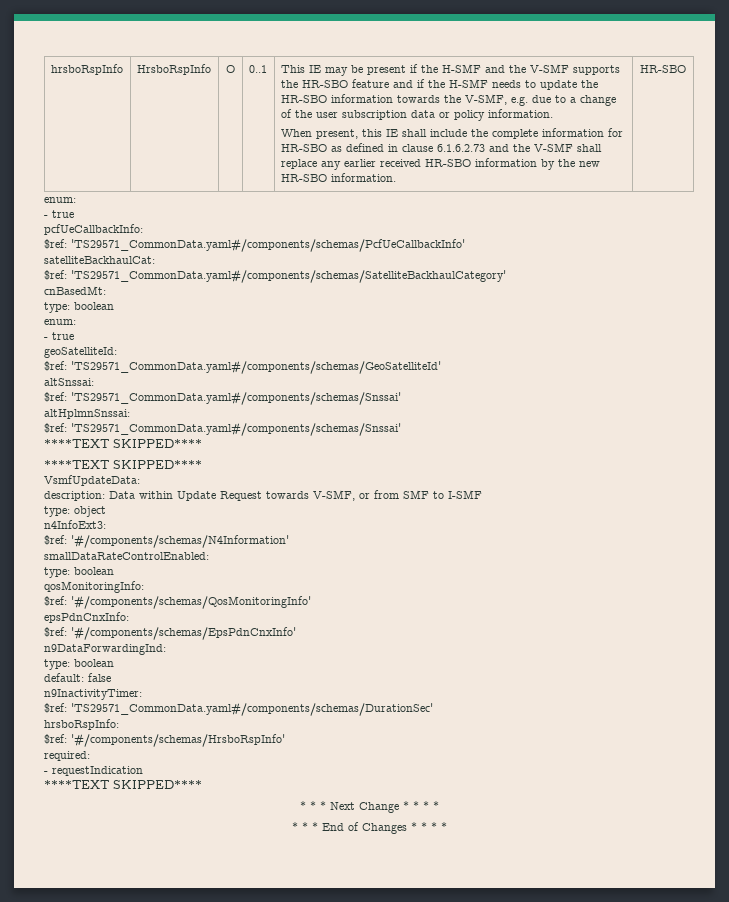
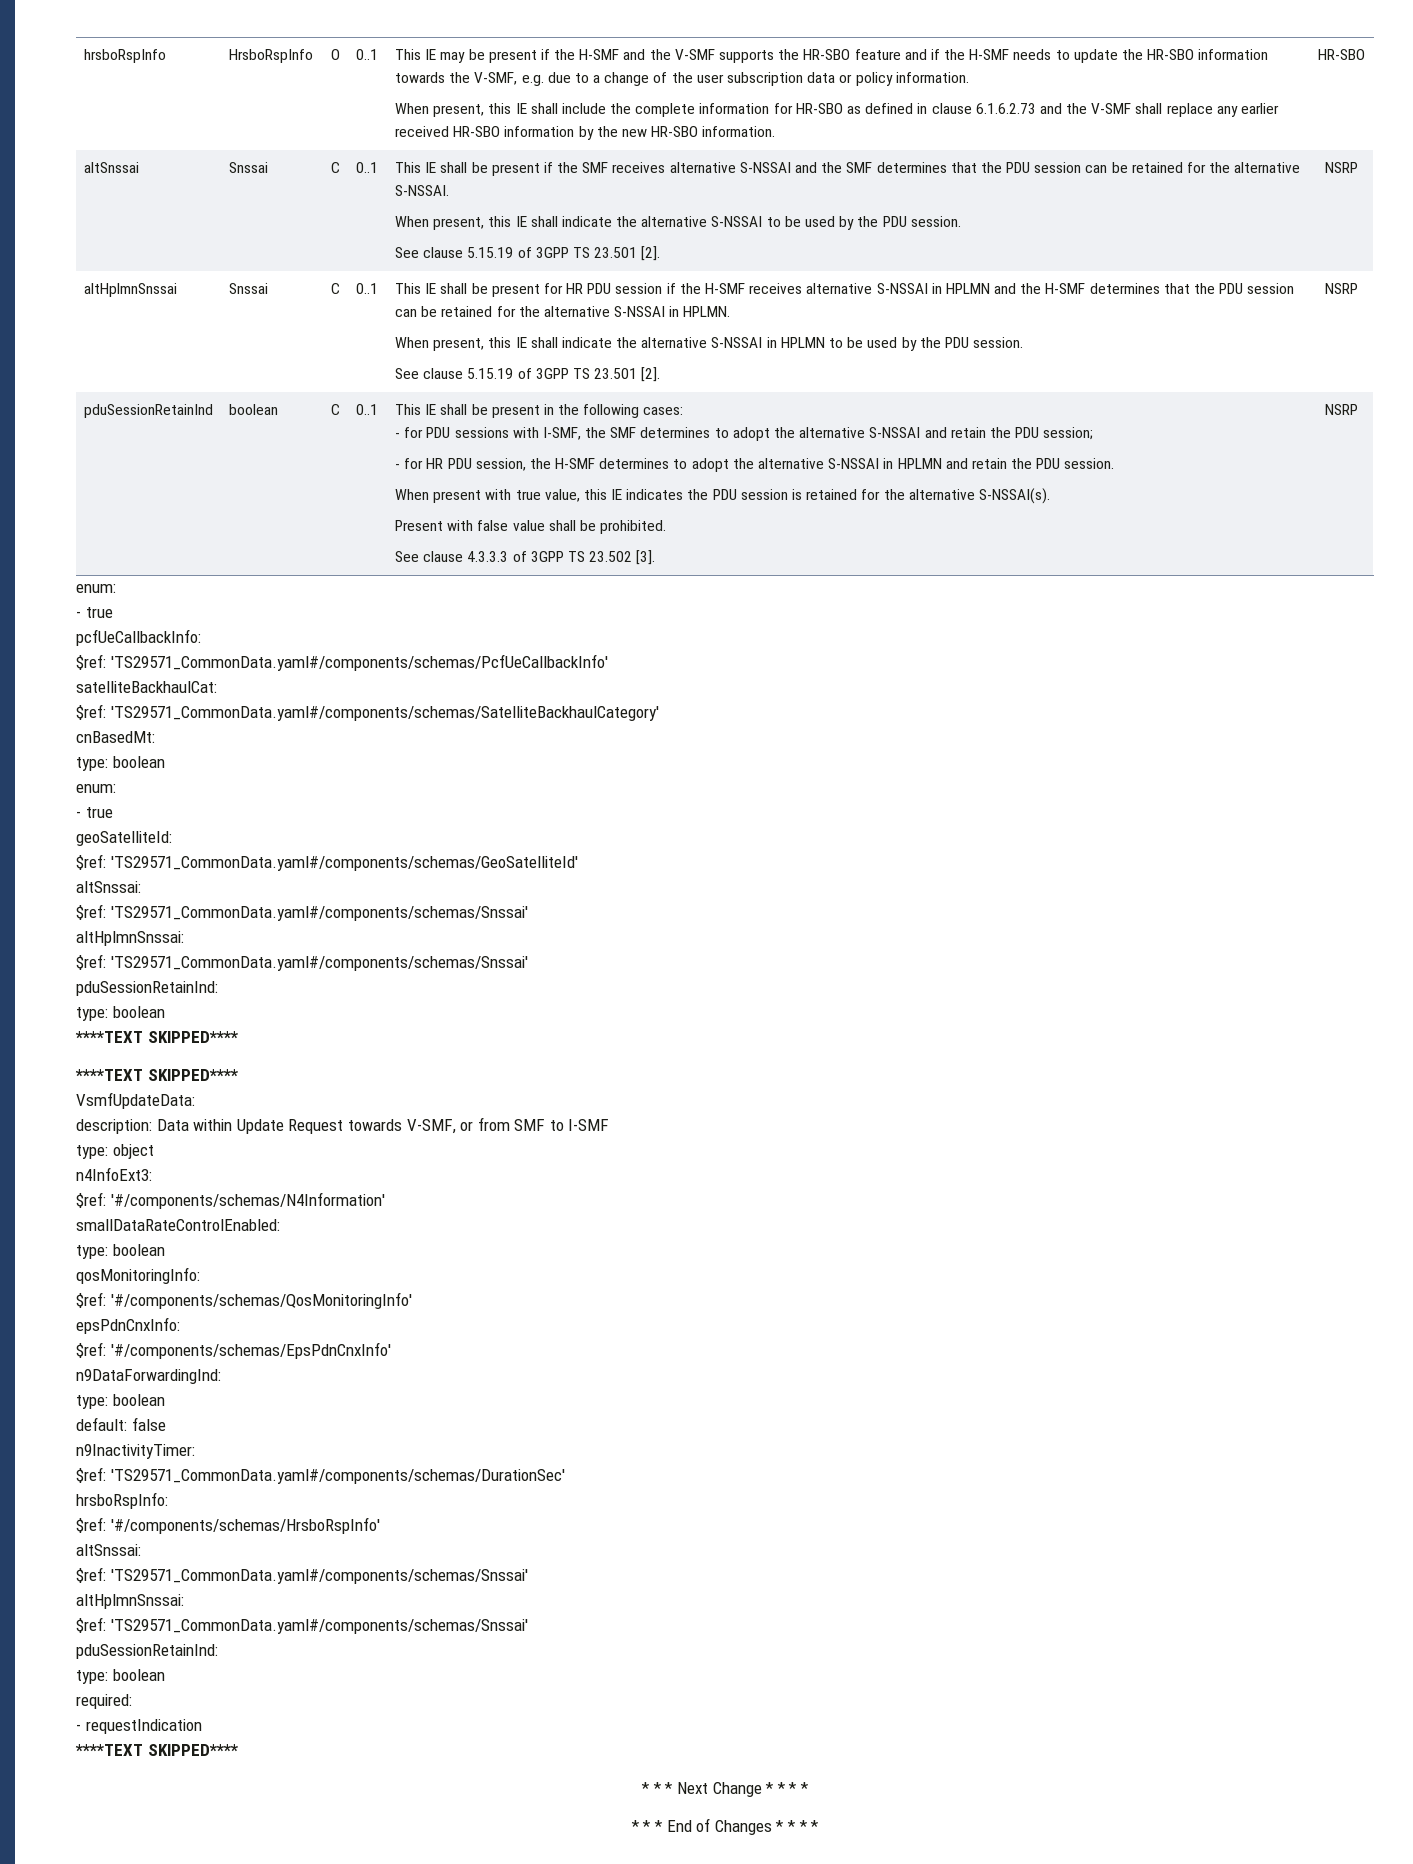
(686, 69) none -> [83,162,139,173] [228,162,268,173] [331,162,340,173] [355,162,378,173] [394,162,1301,176] [394,185,449,196] [394,216,961,230] [394,246,661,261] [1325,162,1358,173] [83,283,177,297] [228,283,268,294] [331,283,340,294] [355,283,378,294] [394,283,1295,297] [394,306,731,317] [394,337,1024,351] [394,367,661,382] [1325,283,1358,294] [83,404,213,418] [228,404,278,415] [331,404,340,415] [355,404,378,415] [394,404,684,418] [394,427,1094,441] [394,458,1115,472] [394,488,1050,504] [394,520,667,534] [394,550,656,565] [1325,404,1358,415] // altSnssai | Snssai | C | 0..1 | This IE shall be present if the SMF receives alternative S-NSSAI and the SMF determines that the PDU session can be retained for the alternative S-NSSAI. // When present, this IE shall indicate the alternative S-NSSAI to be used by the PDU session. // See clause 5.15.19 of 3GPP TS 23.501 [2]. | NSRP // altHplmnSnssai | Snssai | C | 0..1 | This IE shall be present for HR PDU session if the H-SMF receives alternative S-NSSAI in HPLMN and the H-SMF determines that the PDU session can be retained for the alternative S-NSSAI in HPLMN. // When present, this IE shall indicate the alternative S-NSSAI in HPLMN to be used by the PDU session. // See clause 5.15.19 of 3GPP TS 23.501 [2]. | NSRP // pduSessionRetainInd | boolean | C | 0..1 | This IE shall be present in the following cases: // - for PDU sessions with I-SMF, the SMF determines to adopt the alternative S-NSSAI and retain the PDU session; // - for HR PDU session, the H-SMF determines to adopt the alternative S-NSSAI in HPLMN and retain the PDU session. // When present with true value, this IE indicates the PDU session is retained for the alternative S-NSSAI(s). // Present with false value shall be prohibited. // See clause 4.3.3.3 of 3GPP TS 23.502 [3]. | NSRP
(401, 429) none -> [76,981,218,996] [76,1006,165,1021] // pduSessionRetainInd: // type: boolean
(285, 740) none -> [76,1544,141,1556] [76,1567,528,1584] [76,1594,184,1609] [76,1617,528,1634] [76,1644,218,1659] [76,1669,165,1684] // altSnssai: // $ref: 'TS29571_CommonData.yaml#/components/schemas/Snssai' // altHplmnSnssai: // $ref: 'TS29571_CommonData.yaml#/components/schemas/Snssai' // pduSessionRetainInd: // type: boolean

